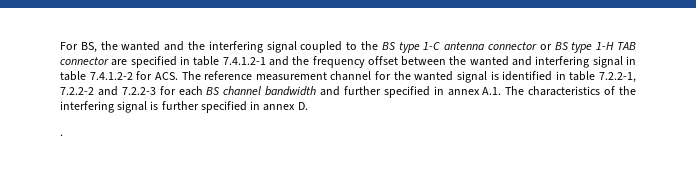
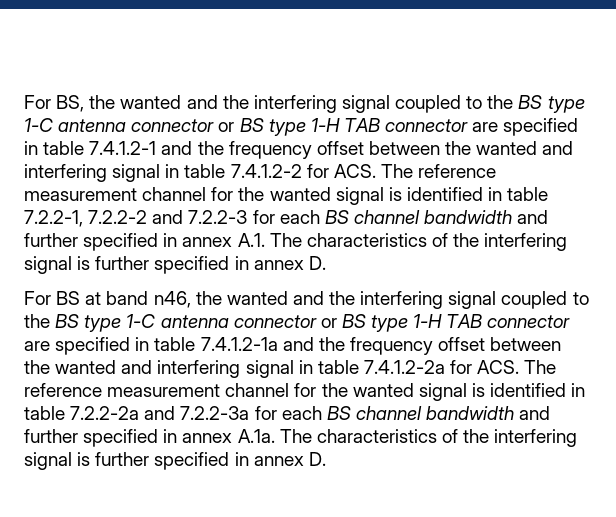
[60,134,63,136] . -> [24,291,589,309] [24,314,571,332] [24,337,562,355] [24,360,557,378] [24,383,586,401] [24,406,551,420] [24,429,578,447] [24,452,326,470] For BS at band n46, the wanted and the interfering signal coupled to the BS type 1-C antenna connector or BS type 1-H TAB connector are specified in table 7.4.1.2-1a and the frequency offset between the wanted and interfering signal in table 7.4.1.2-2a for ACS. The reference measurement channel for the wanted signal is identified in table 7.2.2-2a and 7.2.2-3a for each BS channel bandwidth and further specified in annex A.1a. The characteristics of the interfering signal is further specified in annex D.

